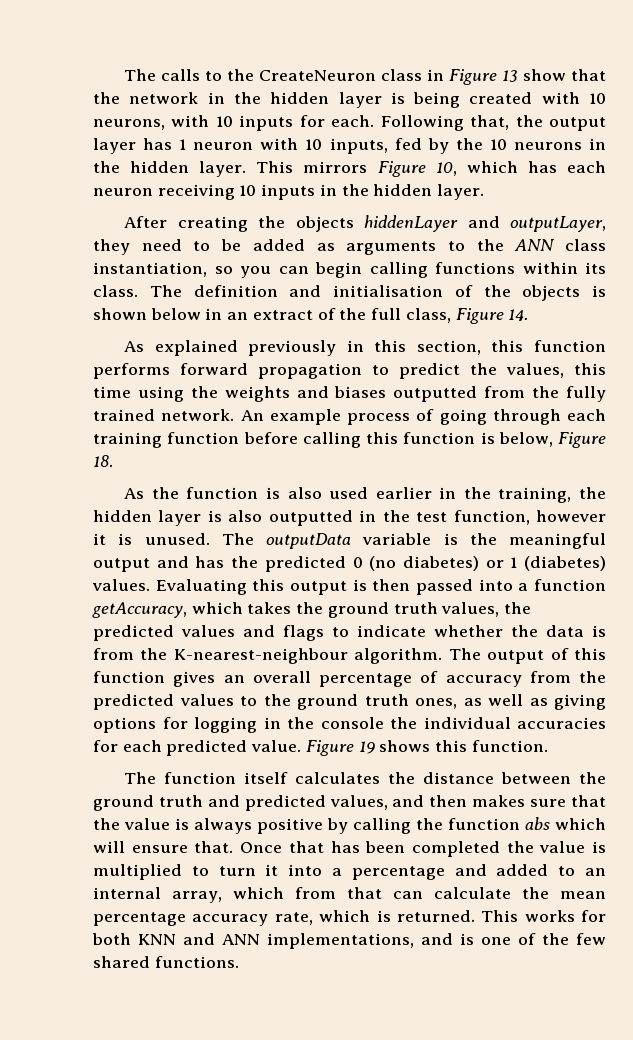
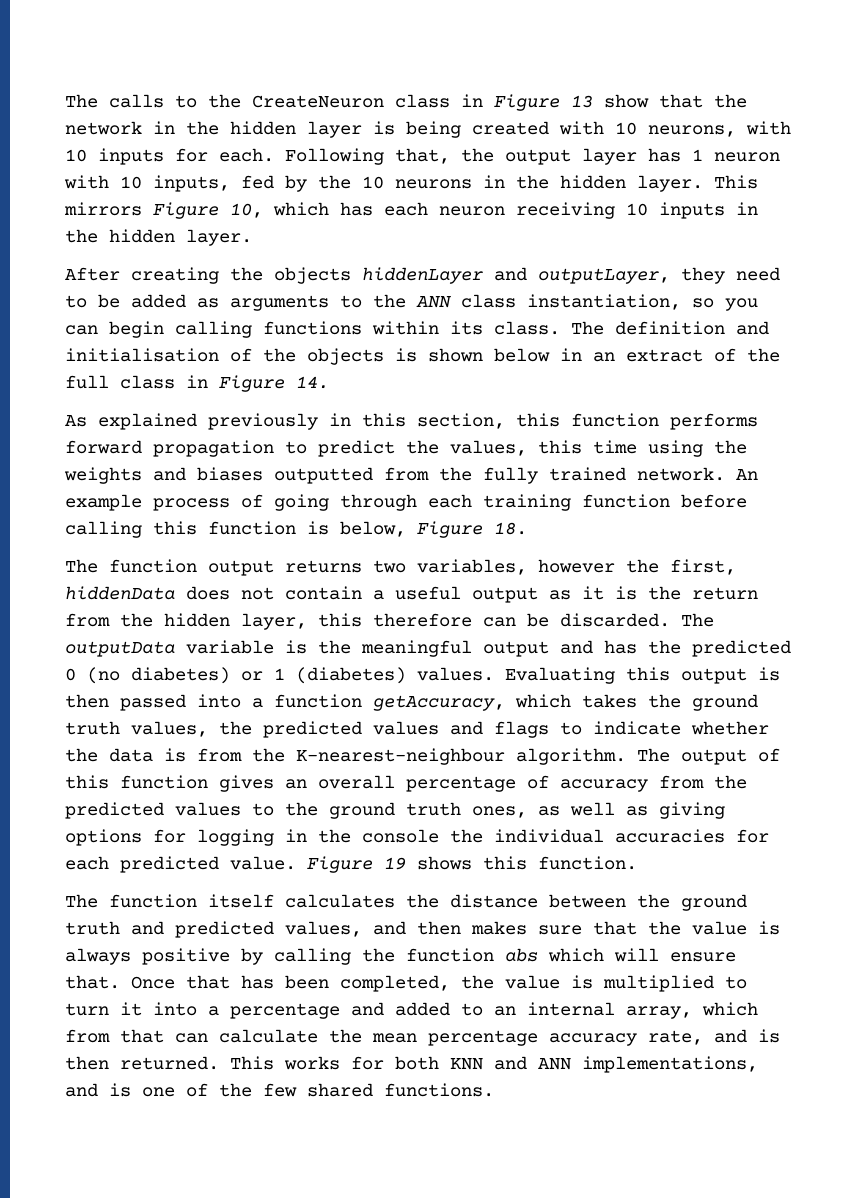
[405,308,451,323] class, -> [120,375,208,389] class in
[124,487,607,503] [93,510,607,526] [93,533,210,545] As the function is also used earlier in the training, the hidden layer is also outputted in the test function, however it is unused. -> [65,559,736,576] [65,586,758,603] [65,613,670,630] The function output returns two variables, however the first, hiddenData does not contain a useful output as it is the return from the hidden layer, this therefore can be discarded.
[411,841,500,857] completed -> [340,975,450,992] completed,
[319,910,391,922] which is -> [714,1029,780,1043] [65,1056,109,1070] and is then

